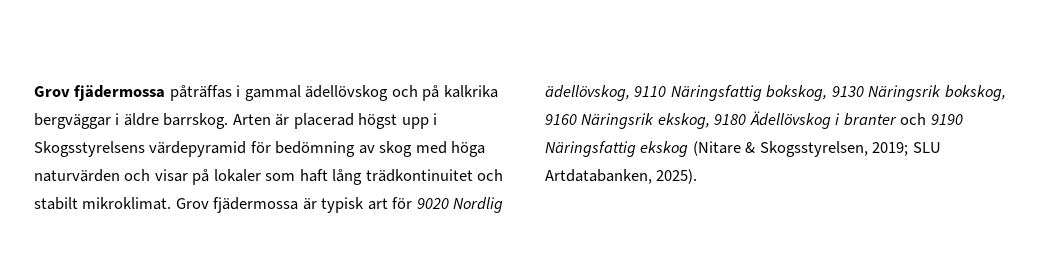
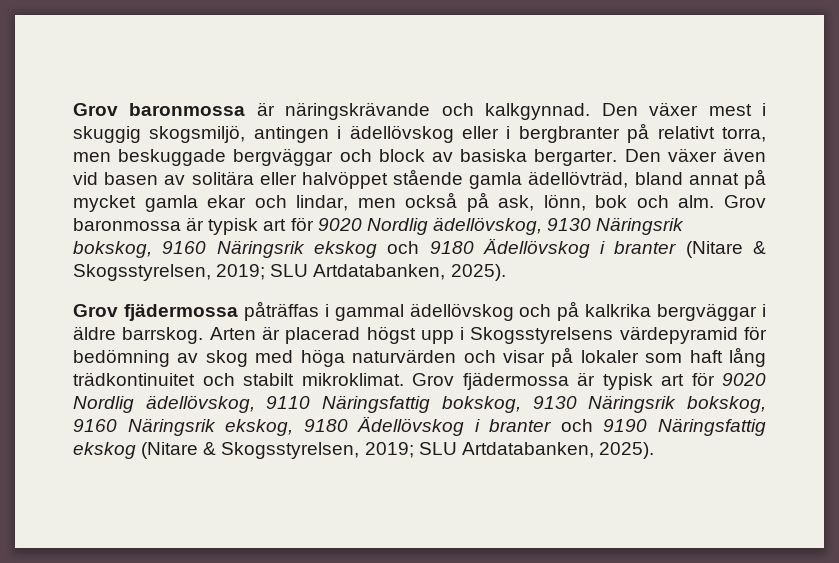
[34,86,70,97] Grov -> [73,102,767,120] [73,123,766,143] [73,148,766,166] [73,169,767,189] [73,192,767,212] [73,217,685,235] [73,238,766,258] [73,264,506,281] [73,304,118,317] Grov baronmossa är näringskrävande och kalkgynnad. Den växer mest i skuggig skogsmiljö, antingen i ädellövskog eller i bergbranter på relativt torra, men beskuggade bergväggar och block av basiska bergarter. Den växer även vid basen av solitära eller halvöppet stående gamla ädellövträd, bland annat på mycket gamla ekar och lindar, men också på ask, lönn, bok och alm. Grov baronmossa är typisk art för 9020 Nordlig ädellövskog, 9130 Näringsrik bokskog, 9160 Näringsrik ekskog och 9180 Ädellövskog i branter (Nitare & Skogsstyrelsen, 2019; SLU Artdatabanken, 2025). // Grov

